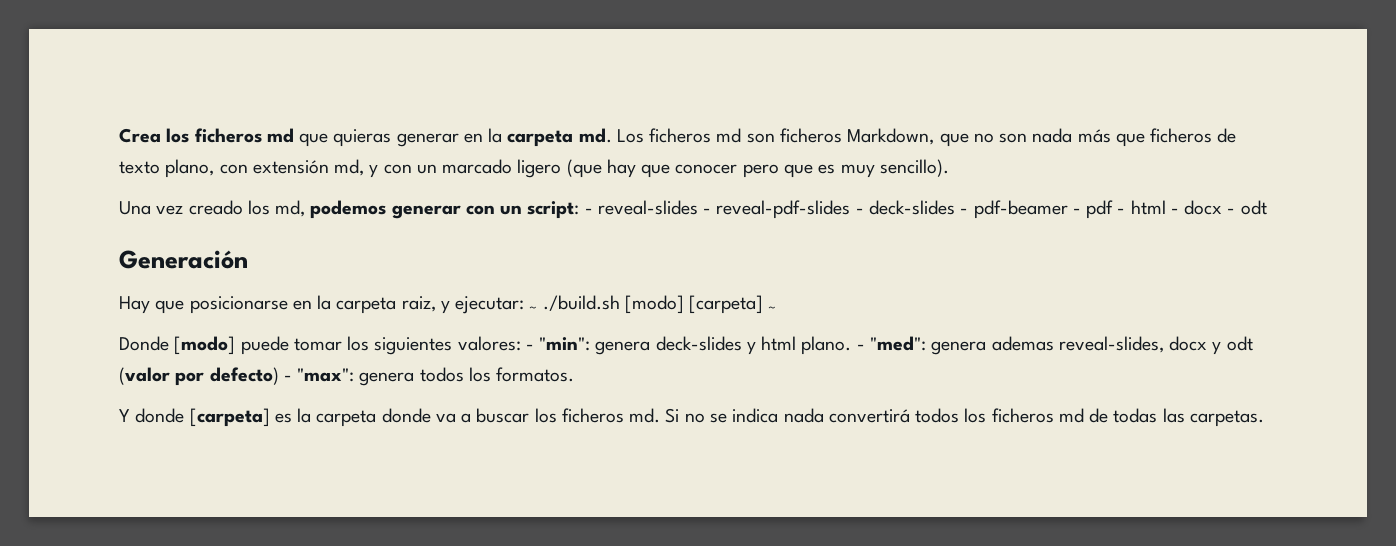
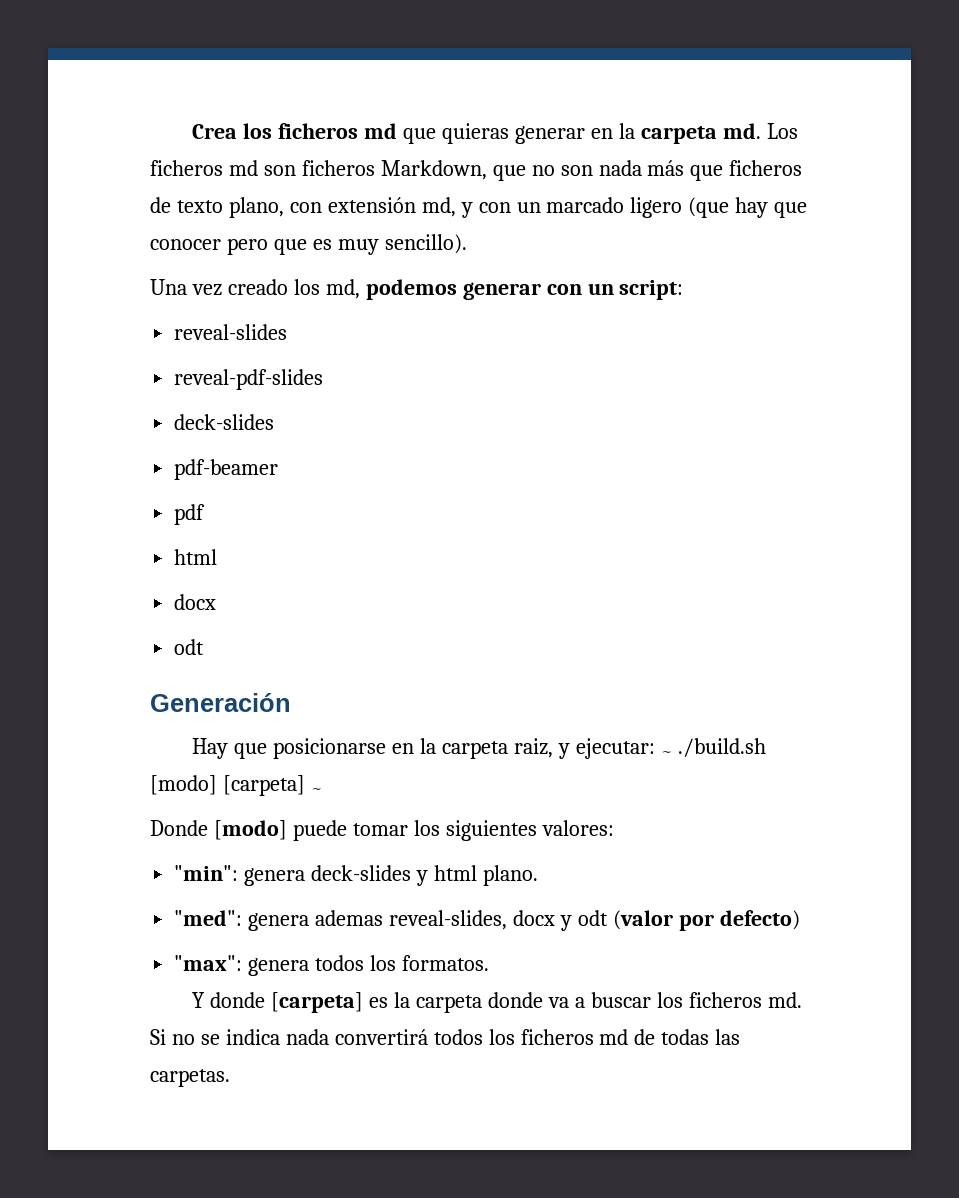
[584,208,593,214] - -> (684, 290) //
[703,208,712,214] - -> (288, 332) //
[855,200,969,215] - deck-slides - -> [174,414,275,430] // deck-slides //
[1072,208,1081,214] - -> (279, 469) //
[1117,200,1236,215] - html - docx - -> [174,549,218,565] [174,594,217,610] // html // docx //
[525,344,534,350] - -> (614, 828) //
[856,344,865,350] - -> (538, 875) //
[283,375,292,381] - -> (800, 920) //

